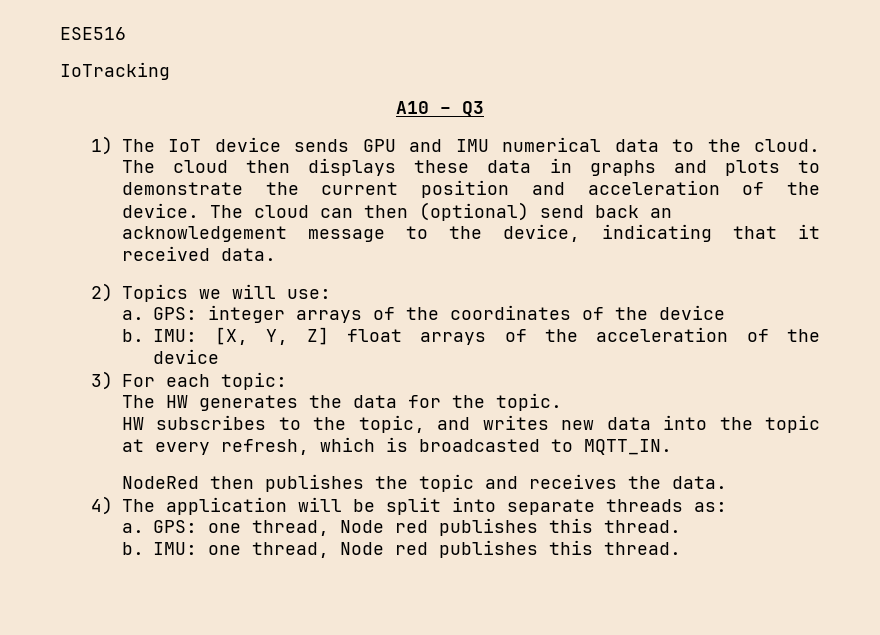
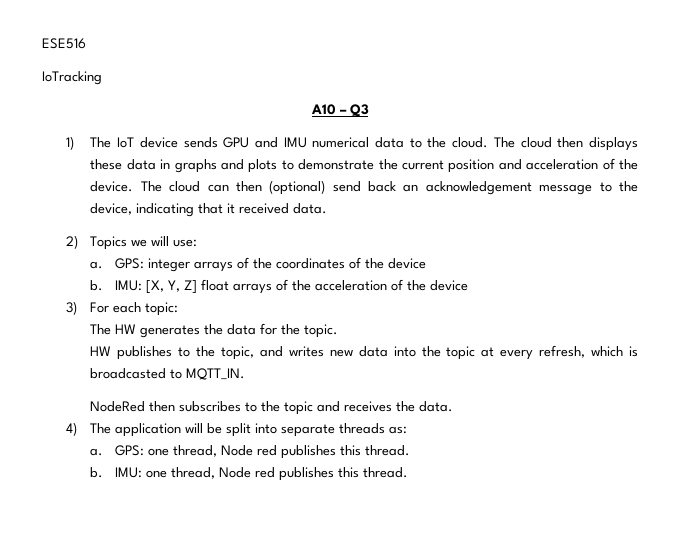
[156,415,267,430] subscribes -> [117,346,173,360] publishes
[264,474,364,492] publishes -> [179,401,258,412] subscribes to

